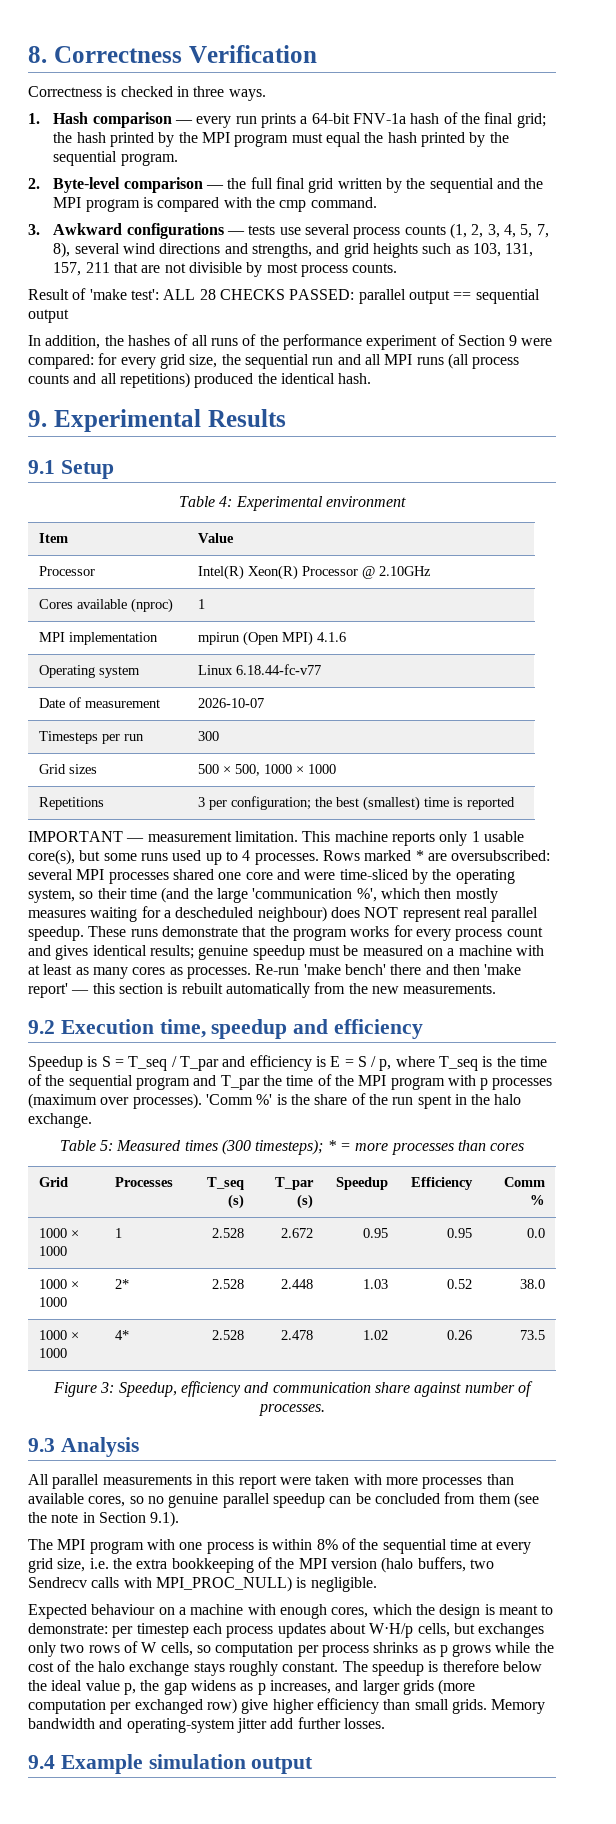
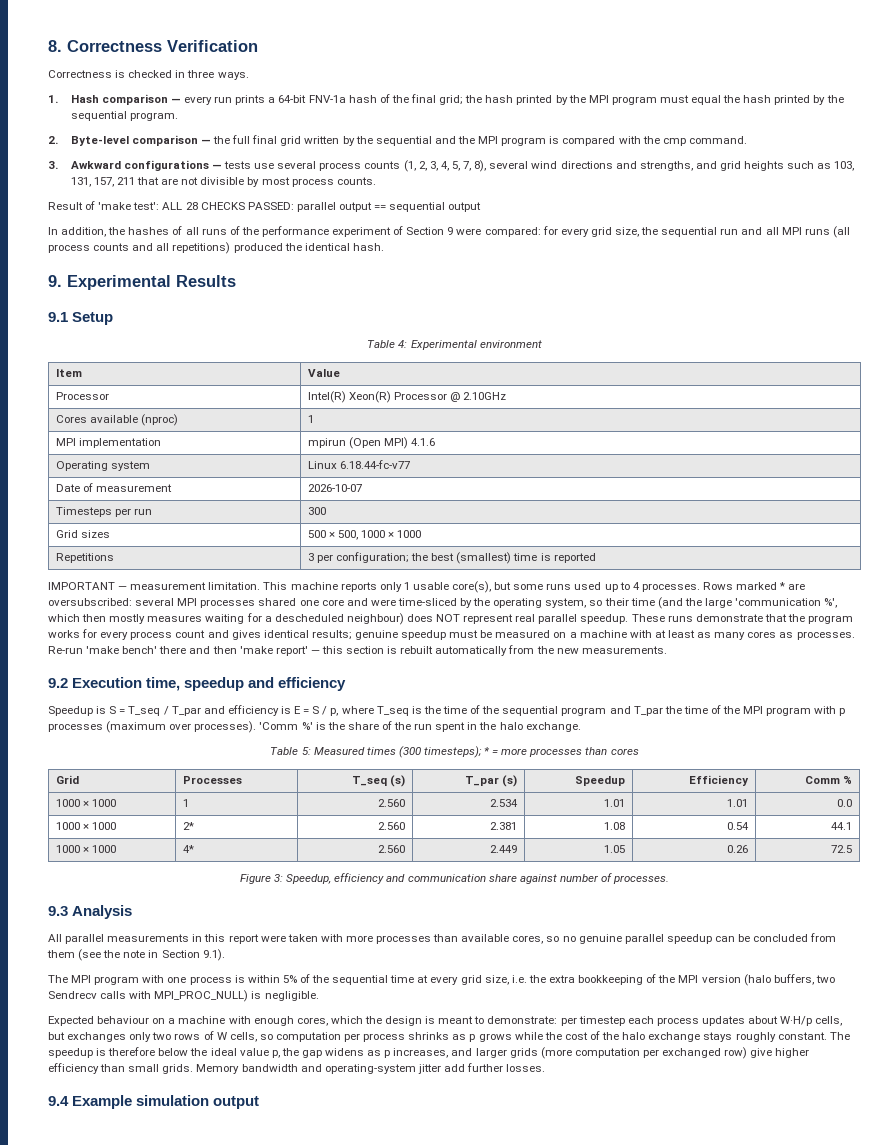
[211,1228,244,1238] [280,1228,313,1238] [362,1228,388,1238] [446,1228,472,1238] 2.528 | 2.672 | 0.95 | 0.95 -> [378,799,406,807] [490,799,519,807] [604,799,626,807] [727,799,749,807] 2.560 | 2.534 | 1.01 | 1.01
[211,1279,244,1289] [280,1279,313,1289] [362,1279,388,1289] [446,1279,472,1289] [519,1279,545,1289] 2.528 | 2.448 | 1.03 | 0.52 | 38.0 -> [378,822,406,830] [490,822,518,830] [604,822,626,830] [727,822,750,830] [831,822,853,830] 2.560 | 2.381 | 1.08 | 0.54 | 44.1
[211,1330,244,1340] [280,1330,313,1340] [362,1330,388,1340] 2.528 | 2.478 | 1.02 -> [378,845,406,853] [490,845,518,853] [604,845,626,853] 2.560 | 2.449 | 1.05
[519,1330,545,1340] 73.5 -> [831,845,853,853] 72.5
[316,1539,338,1550] 8% -> [282,975,297,983] 5%

